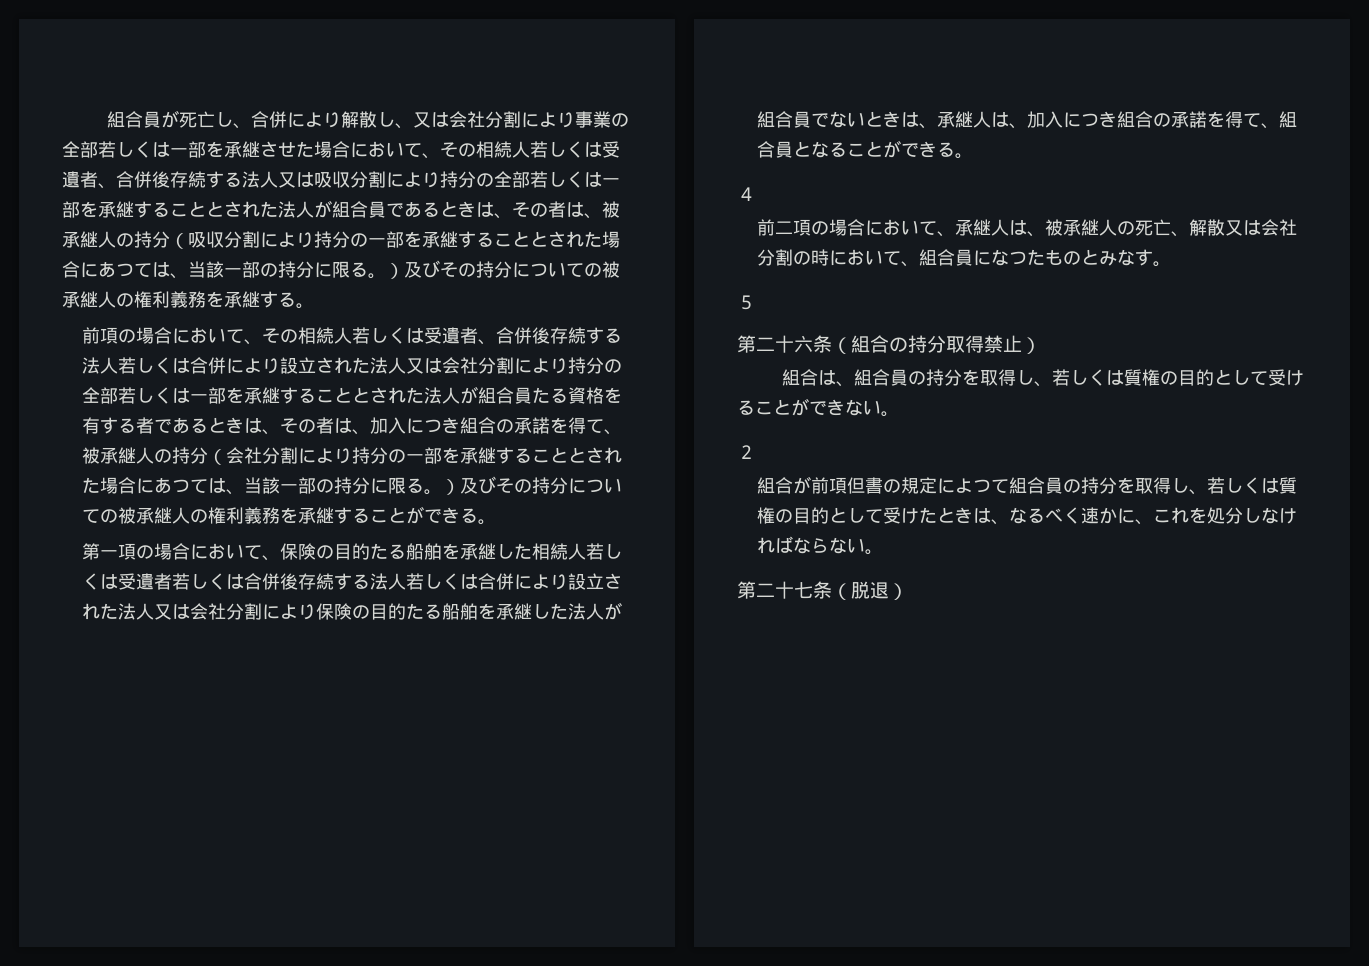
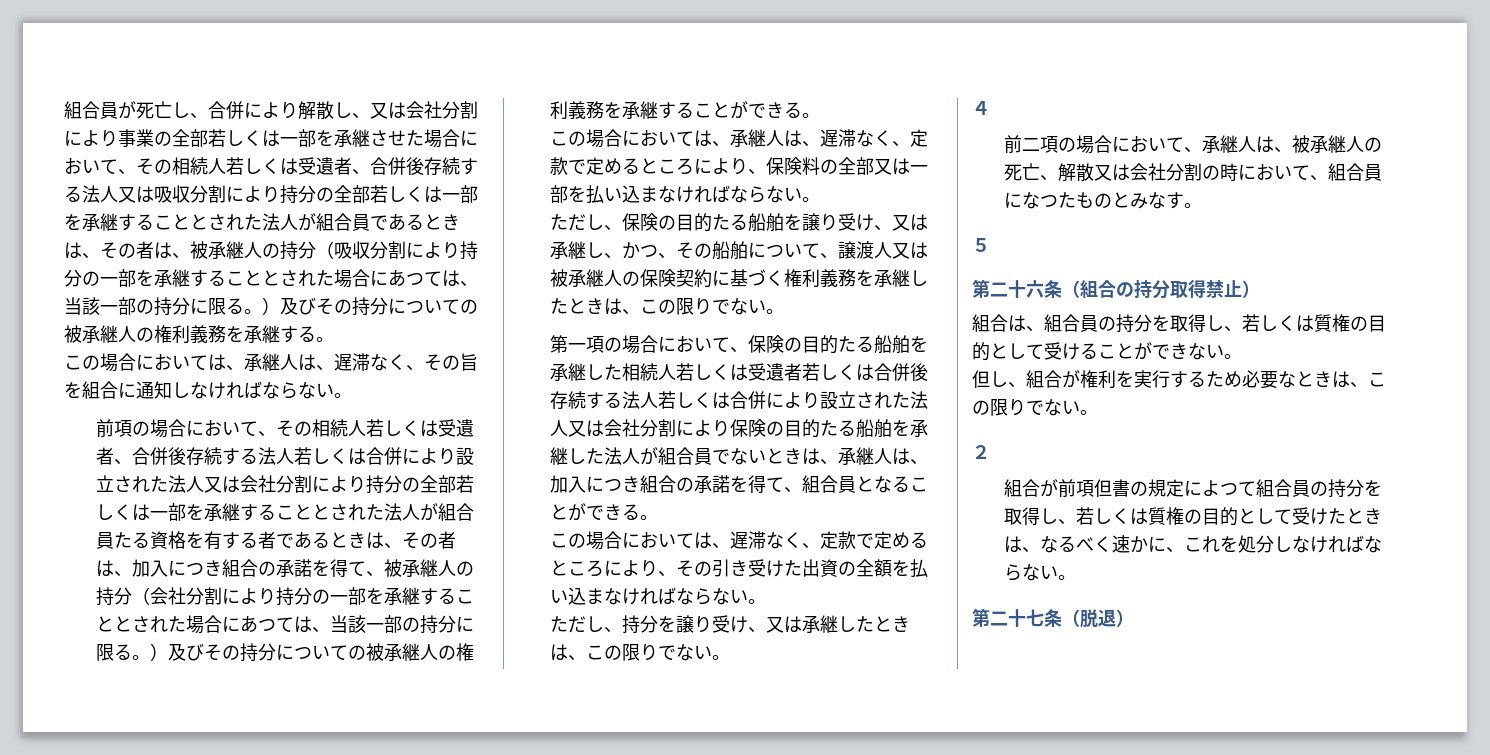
(314, 306) none -> [64,353,478,372] [64,381,352,399] // この場合においては、承継人は、遅滞なく、その旨を組合に通知しなければならない。
(496, 522) none -> [550,129,929,148] [550,157,929,175] [550,185,821,203] [550,213,929,232] [550,241,929,260] [550,269,929,288] [550,297,785,315] // この場合においては、承継人は、遅滞なく、定款で定めるところにより、保険料の全部又は一部を払い込まなければならない。 // ただし、保険の目的たる船舶を譲り受け、又は承継し、かつ、その船舶について、譲渡人又は被承継人の保険契約に基づく権利義務を承継したときは、この限りでない。
(973, 156) none -> [550,531,929,550] [550,559,929,577] [550,587,767,605] [550,615,911,634] [550,643,731,661] // この場合においては、遅滞なく、定款で定めるところにより、その引き受けた出資の全額を払い込まなければならない。 // ただし、持分を譲り受け、又は承継したときは、この限りでない。
(899, 414) none -> [972,370,1386,389] [972,398,1098,416] // 但し、組合が権利を実行するため必要なときは、この限りでない。

